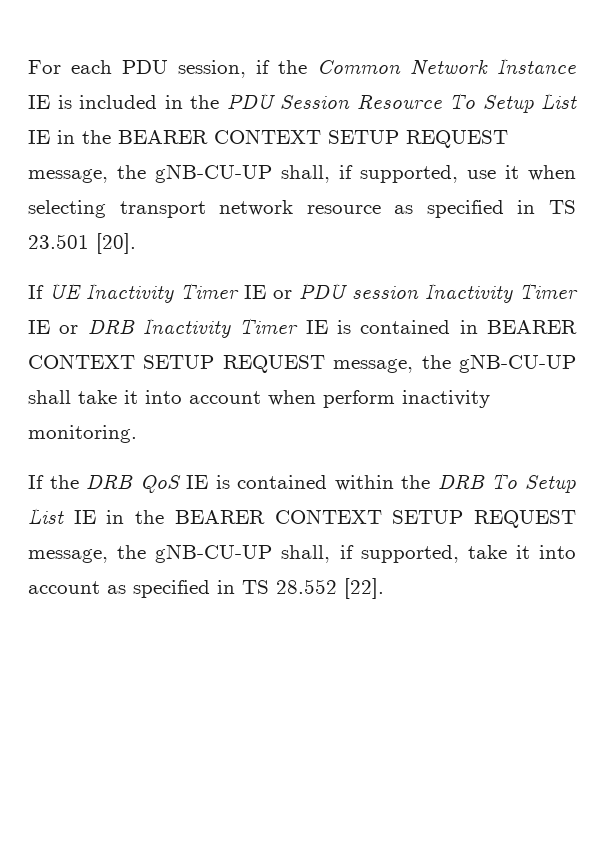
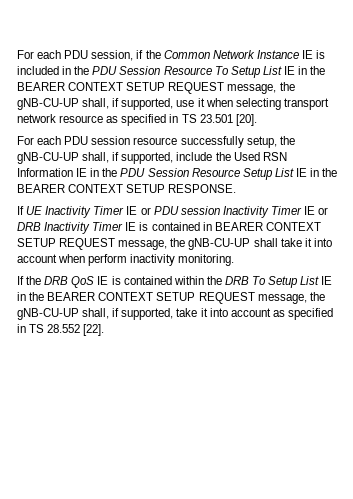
(136, 243) none -> [17,136,295,148] [17,152,287,164] [17,168,338,180] [17,184,237,193] // For each PDU session resource successfully setup, the gNB-CU-UP shall, if supported, include the Used RSN Information IE in the PDU Session Resource Setup List IE in the BEARER CONTEXT SETUP RESPONSE.

